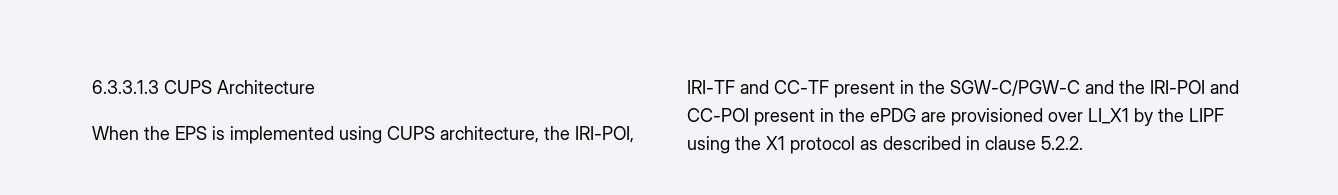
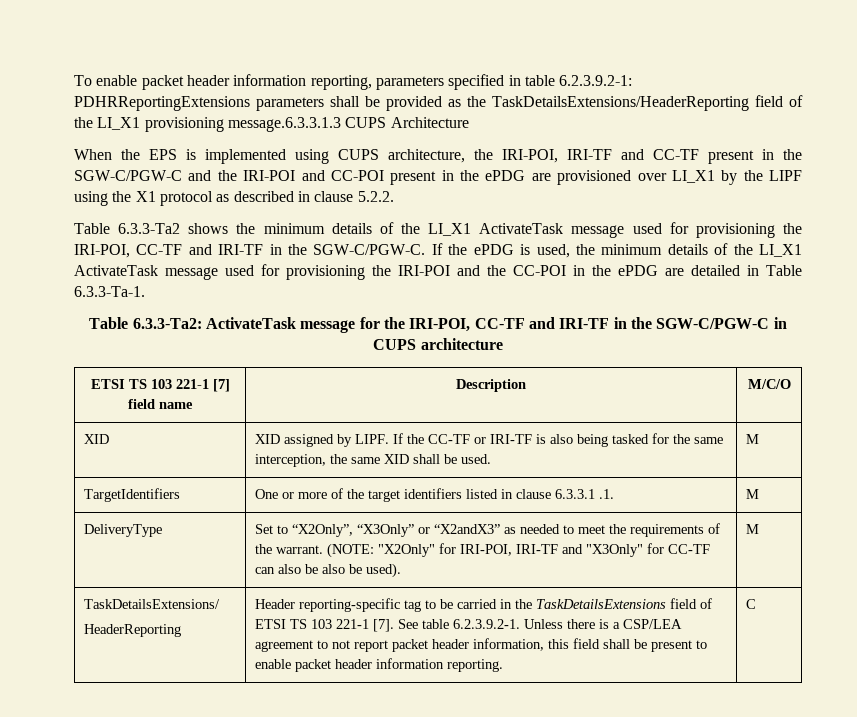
[92,80,159,94] 6.3.3.1.3 -> [74,74,633,90] [74,95,803,111] [74,117,341,132] To enable packet header information reporting, parameters specified in table 6.2.3.9.2-1: PDHRReportingExtensions parameters shall be provided as the TaskDetailsExtensions/HeaderReporting field of the LI_X1 provisioning message.6.3.3.1.3
(1083, 143) none -> [74,222,802,238] [74,243,802,258] [74,264,802,280] [74,286,145,297] [89,317,787,333] [373,338,503,350] [90,379,230,392] [128,399,193,409] [456,379,526,392] [747,379,791,389] [84,434,110,444] [255,433,724,447] [255,454,492,467] [746,434,760,444] [84,488,181,502] [255,488,615,502] [746,489,760,499] [84,524,163,537] [255,523,721,537] [255,543,711,558] [255,563,402,578] [746,524,760,534] [84,599,221,609] [84,624,182,637] [255,598,713,612] [255,619,683,632] [255,638,708,652] [255,658,504,672] [746,599,757,609] // Table 6.3.3-Ta2 shows the minimum details of the LI_X1 ActivateTask message used for provisioning the IRI-POI, CC-TF and IRI-TF in the SGW-C/PGW-C. If the ePDG is used, the minimum details of the LI_X1 ActivateTask message used for provisioning the IRI-POI and the CC-POI in the ePDG are detailed in Table 6.3.3-Ta-1. // Table 6.3.3-Ta2: ActivateTask message for the IRI-POI, CC-TF and IRI-TF in the SGW-C/PGW-C in CUPS architecture // ETSI TS 103 221-1 [7] field name | Description | M/C/O // XID | XID assigned by LIPF. If the CC-TF or IRI-TF is also being tasked for the same interception, the same XID shall be used. | M // TargetIdentifiers | One or more of the target identifiers listed in clause 6.3.3.1 .1. | M // DeliveryType | Set to “X2Only”, “X3Only” or “X2andX3” as needed to meet the requirements of the warrant. (NOTE: "X2Only" for IRI-POI, IRI-TF and "X3Only" for CC-TF can also be also be used). | M // TaskDetailsExtensions/ // HeaderReporting | Header reporting-specific tag to be carried in the TaskDetailsExtensions field of ETSI TS 103 221-1 [7]. See table 6.2.3.9.2-1. Unless there is a CSP/LEA agreement to not report packet header information, this field shall be present to enable packet header information reporting. | C

